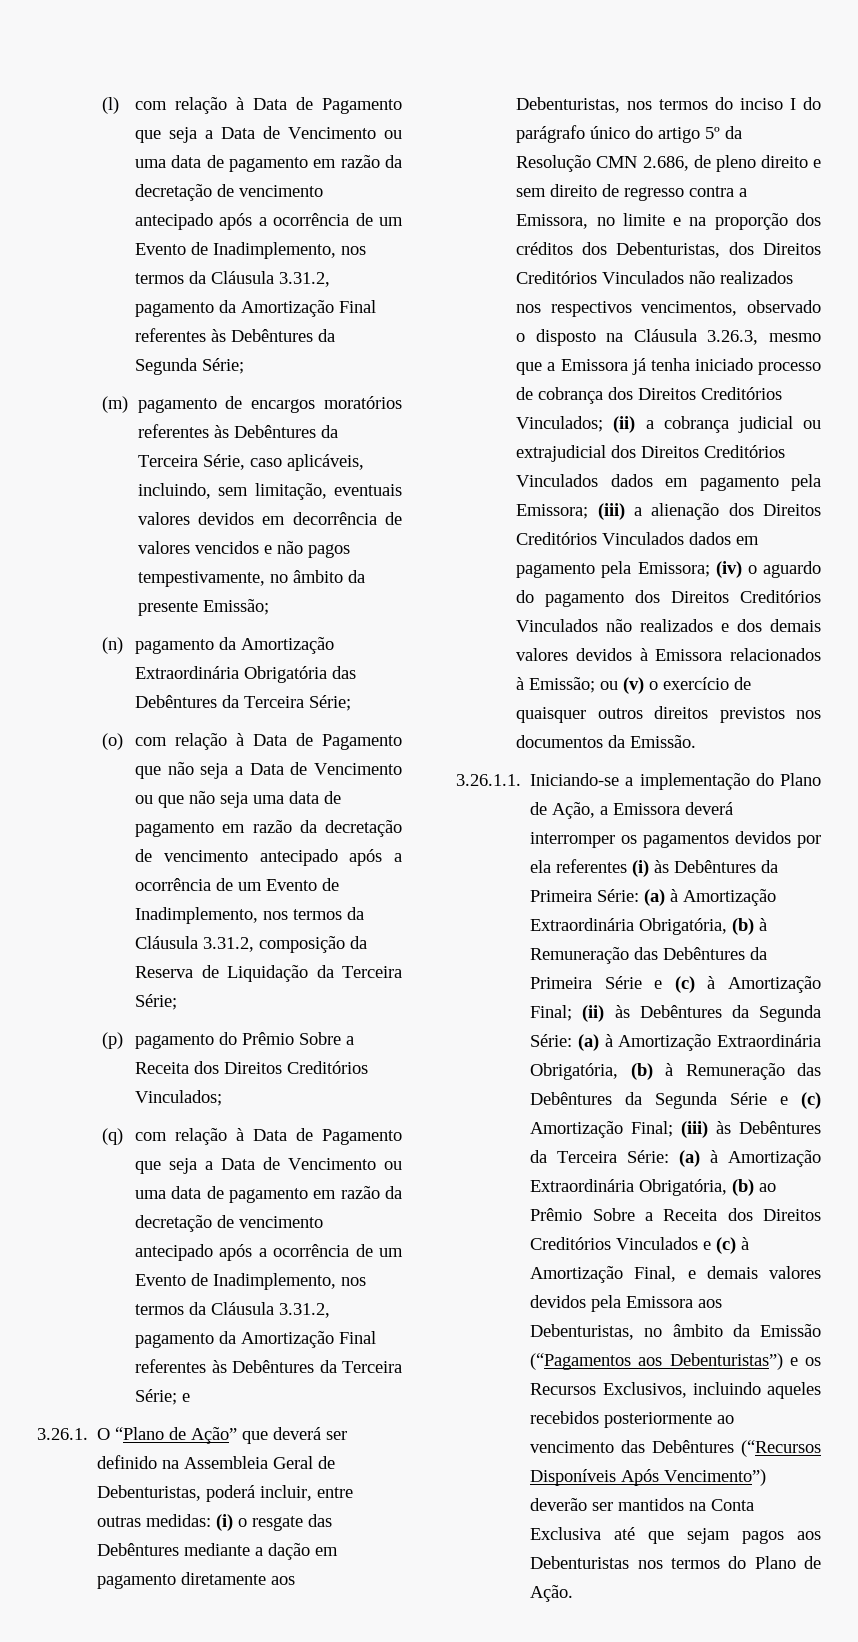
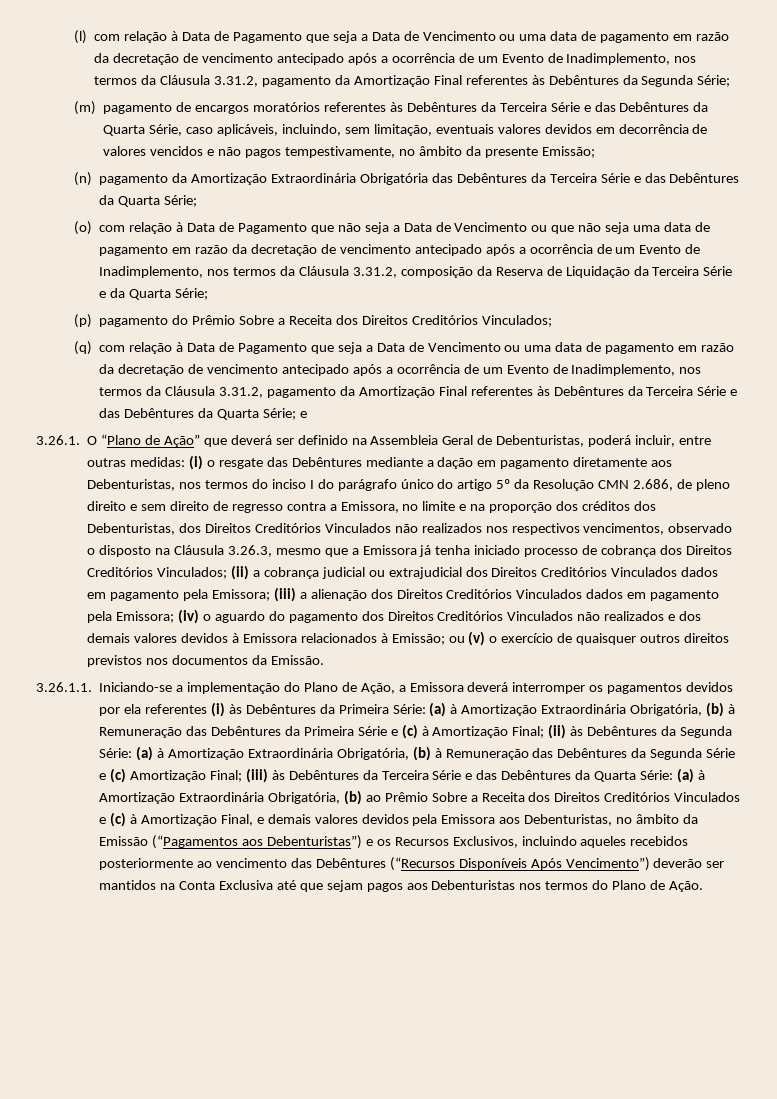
(198, 461) none -> [550,102,709,112] [103,125,146,136] Série e das Debêntures da Quarta
(305, 702) none -> [600,173,740,183] [99,195,161,207] Série e das Debêntures da Quarta
(402, 972) none -> [703,266,733,276] [99,288,172,300] Série e da Quarta
(402, 1367) none -> [697,386,738,396] [99,408,260,420] Série e das Debêntures da Quarta
(618, 1157) none -> [432,770,637,782] Série e das Debêntures da Quarta

